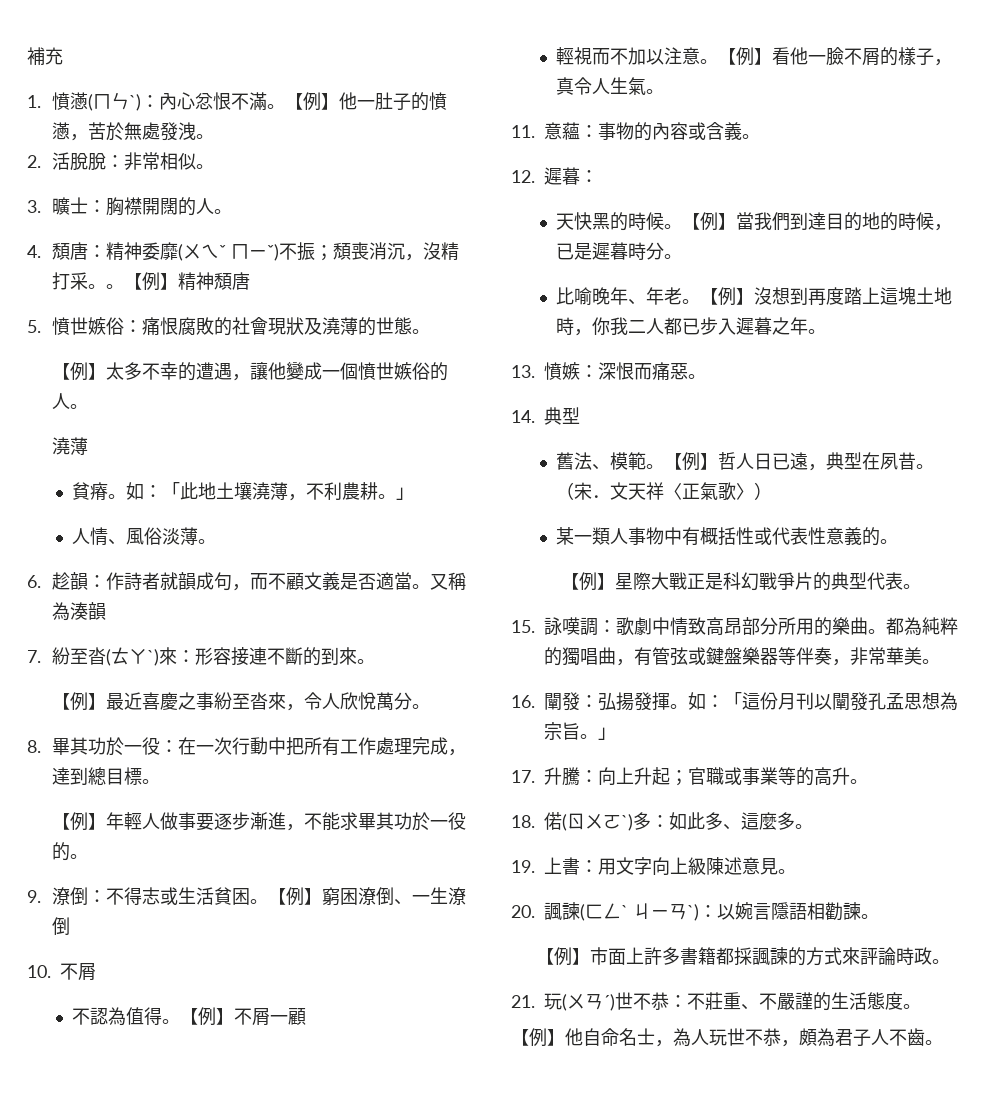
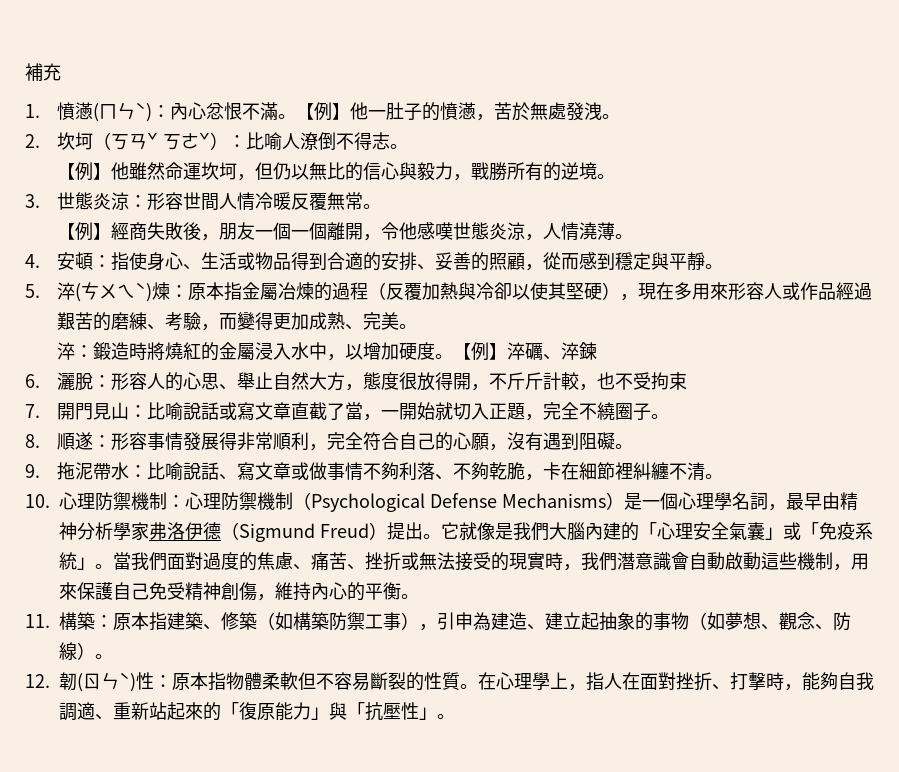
[51,152,214,171] [27,197,232,216] [27,242,459,261] [51,272,250,291] [27,317,430,336] [51,361,448,381] [51,393,88,409] [51,437,88,455] [71,482,414,501] [71,527,216,546] [27,572,466,591] [51,602,106,621] [27,647,375,666] [51,692,430,711] [27,737,466,756] [51,767,160,785] [51,812,466,831] [51,842,88,861] [27,887,466,906] [51,917,70,935] [27,963,96,980] [71,1007,306,1026] [555,47,952,66] [555,77,664,95] [511,122,760,141] [511,167,598,185] [555,212,952,231] [555,242,682,260] [555,287,952,306] [555,317,826,336] [511,362,706,381] [511,407,580,425] [555,452,934,471] [555,482,772,501] [555,527,898,546] [560,572,921,591] [511,617,958,636] [544,647,940,666] [511,692,958,711] [544,722,616,740] [511,767,868,786] [511,812,813,831] [511,857,796,875] [511,902,879,921] [535,947,950,966] [511,992,921,1011] [511,1028,925,1047] 活脫脫：非常相似。 // 3.曠士：胸襟開闊的人。 // 4.頹唐：精神委靡(ㄨㄟˇ ㄇㄧˇ)不振；頹喪消沉，沒精打采。。【例】精神頹唐 // 5.憤世嫉俗：痛恨腐敗的社會現狀及澆薄的世態。 // 【例】太多不幸的遭遇，讓他變成一個憤世嫉俗的人。 // 澆薄 // 貧瘠。如：「此地土壤澆薄，不利農耕。」 // 人情、風俗淡薄。 // 6.趁韻：作詩者就韻成句，而不顧文義是否適當。又稱為湊韻 // 7.紛至沓(ㄊㄚˋ)來：形容接連不斷的到來。 // 【例】最近喜慶之事紛至沓來，令人欣悅萬分。 // 8.畢其功於一役：在一次行動中把所有工作處理完成，達到總目標。 // 【例】年輕人做事要逐步漸進，不能求畢其功於一役的。 // 9.潦倒：不得志或生活貧困。【例】窮困潦倒、一生潦倒 // 10.不屑 // 不認為值得。【例】不屑一顧 // 輕視而不加以注意。【例】看他一臉不屑的樣子，真令人生氣。 // 11.意蘊：事物的內容或含義。 // 12.遲暮： // 天快黑的時候。【例】當我們到達目的地的時候，已是遲暮時分。 // 比喻晚年、年老。【例】沒想到再度踏上這塊土地時，你我二人都已步入遲暮之年。 // 13.憤嫉：深恨而痛惡。 // 14.典型 // 舊法、模範。【例】哲人日已遠，典型在夙昔。（宋．文天祥〈正氣歌〉） // 某一類人事物中有概括性或代表性意義的。 // 【例】星際大戰正是科幻戰爭片的典型代表。 // 15.詠嘆調：歌劇中情致高昂部分所用的樂曲。都為純粹的獨唱曲，有管弦或鍵盤樂器等伴奏，非常華美。 // 16.闡發：弘揚發揮。如：「這份月刊以闡發孔孟思想為宗旨。」 // 17.升騰：向上升起；官職或事業等的高升。 // 18.偌(ㄖㄨㄛˋ)多：如此多、這麼多。 // 19.上書：用文字向上級陳述意見。 // 20.諷諫(ㄈㄥˋ ㄐㄧㄢˋ)：以婉言隱語相勸諫。 // 【例】市面上許多書籍都採諷諫的方式來評論時政。 // 21.玩(ㄨㄢˊ)世不恭：不莊重、不嚴謹的生活態度。 // 【例】他自命名士，為人玩世不恭，頗為君子人不齒 -> [56,132,408,150] [56,162,615,181] [25,192,381,211] [56,222,633,241] [25,252,723,271] [25,282,872,302] [56,311,417,331] [56,342,597,361] [25,372,687,391] [25,402,669,421] [25,432,633,451] [25,462,723,481] [25,492,858,512] [59,522,873,542] [59,552,869,571] [59,582,419,601] [25,612,851,631] [59,642,113,660] [25,672,874,692] [59,702,437,721] 坎坷（ㄎㄢˇ ㄎㄜˇ）：比喻人潦倒不得志。 // 【例】他雖然命運坎坷，但仍以無比的信心與毅力，戰勝所有的逆境。 // 3.世態炎涼：形容世間人情冷暖反覆無常。 // 【例】經商失敗後，朋友一個一個離開，令他感嘆世態炎涼，人情澆薄。 // 4.安頓：指使身心、生活或物品得到合適的安排、妥善的照顧，從而感到穩定與平靜。 // 5.淬(ㄘㄨㄟˋ)煉：原本指金屬冶煉的過程（反覆加熱與冷卻以使其堅硬），現在多用來形容人或作品經過艱苦的磨練、考驗，而變得更加成熟、完美。 // 淬：鍛造時將燒紅的金屬浸入水中，以增加硬度。【例】淬礪、淬鍊 // 6.灑脫：形容人的心思、舉止自然大方，態度很放得開，不斤斤計較，也不受拘束 // 7.開門見山：比喻說話或寫文章直截了當，一開始就切入正題，完全不繞圈子。 // 8.順遂：形容事情發展得非常順利，完全符合自己的心願，沒有遇到阻礙。 // 9.拖泥帶水：比喻說話、寫文章或做事情不夠利落、不夠乾脆，卡在細節裡糾纏不清。 // 10.心理防禦機制：心理防禦機制（Psychological Defense Mechanisms）是一個心理學名詞，最早由精神分析學家弗洛伊德（Sigmund Freud）提出。它就像是我們大腦內建的「心理安全氣囊」或「免疫系統」。當我們面對過度的焦慮、痛苦、挫折或無法接受的現實時，我們潛意識會自動啟動這些機制，用來保護自己免受精神創傷，維持內心的平衡。 // 11.構築：原本指建築、修築（如構築防禦工事），引申為建造、建立起抽象的事物（如夢想、觀念、防線）。 // 12.韌(ㄖㄣˋ)性：原本指物體柔軟但不容易斷裂的性質。在心理學上，指人在面對挫折、打擊時，能夠自我調適、重新站起來的「復原能力」與「抗壓性」

